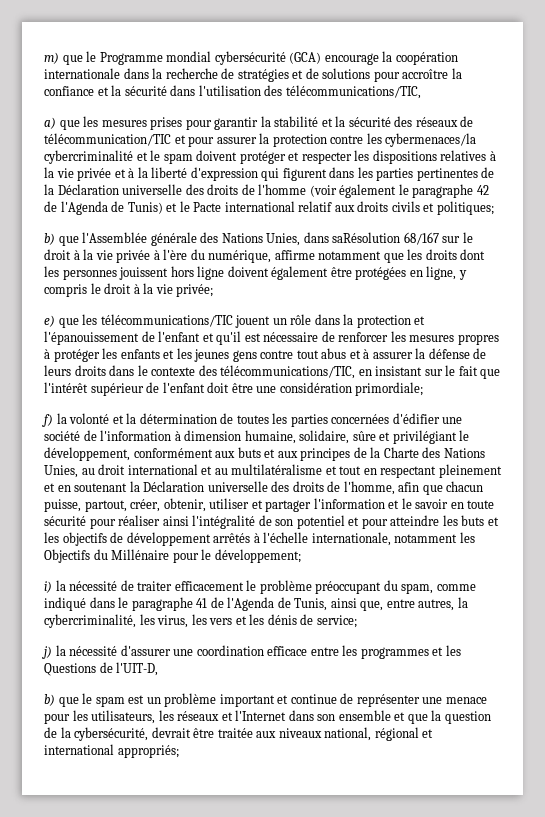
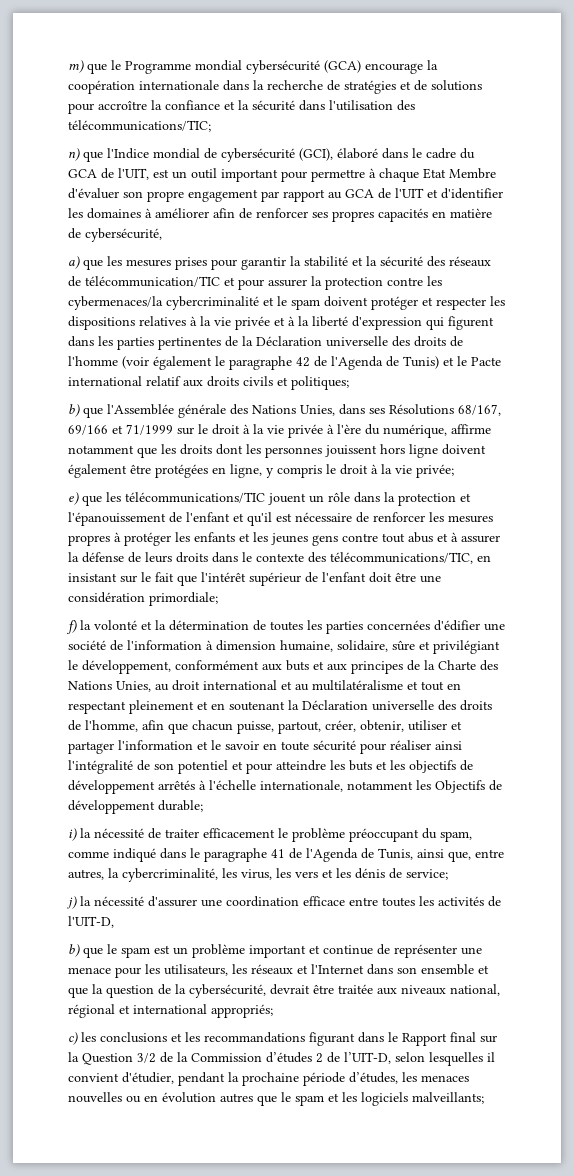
[285,85,421,99] télécommunications/TIC, -> [68,120,211,132] [68,148,475,162] [68,168,496,182] [68,188,503,202] [68,208,492,222] [68,228,162,242] télécommunications/TIC; // n) que l'Indice mondial de cybersécurité (GCI), élaboré dans le cadre du GCA de l'UIT, est un outil important pour permettre à chaque Etat Membre d'évaluer son propre engagement par rapport au GCA de l'UIT et d'identifier les domaines à améliorer afin de renforcer ses propres capacités en matière de cybersécurité,
[332,232,439,245] saRésolution 68/167 -> [369,404,501,416] [68,424,173,435] ses Résolutions 68/167, 69/166 et 71/1999
[93,549,301,563] du Millénaire pour le développement; -> [489,780,502,791] [68,800,203,814] de développement durable;
[342,645,461,659] [44,663,96,676] les programmes et les Questions -> [382,896,484,907] toutes les activités
(179, 751) none -> [68,1032,497,1046] [68,1052,495,1066] [68,1072,469,1086] [68,1092,484,1106] // c) les conclusions et les recommandations figurant dans le Rapport final sur la Question 3/2 de la Commission d’études 2 de l’UIT-D, selon lesquelles il convient d'étudier, pendant la prochaine période d’études, les menaces nouvelles ou en évolution autres que le spam et les logiciels malveillants;

